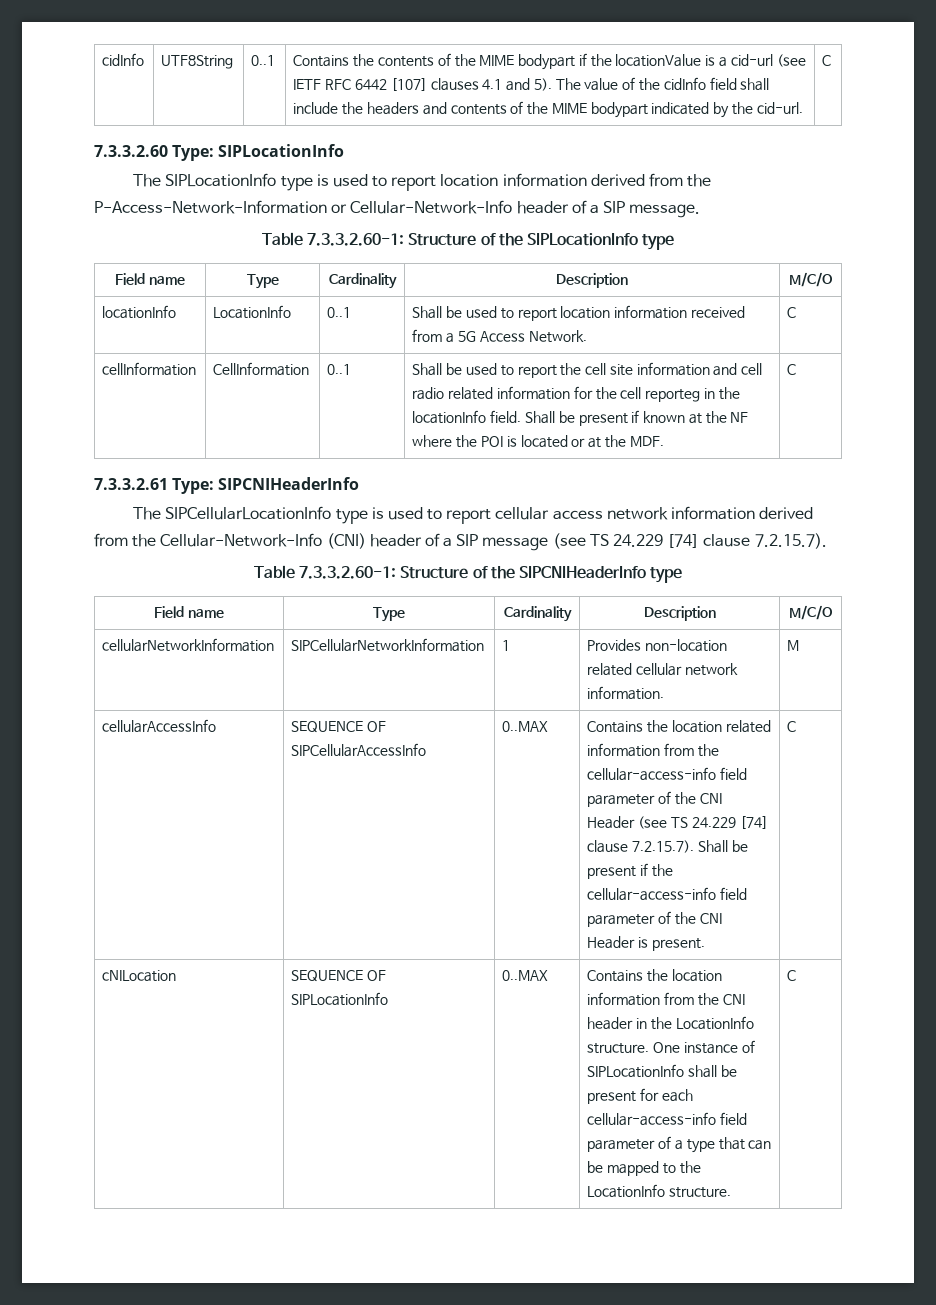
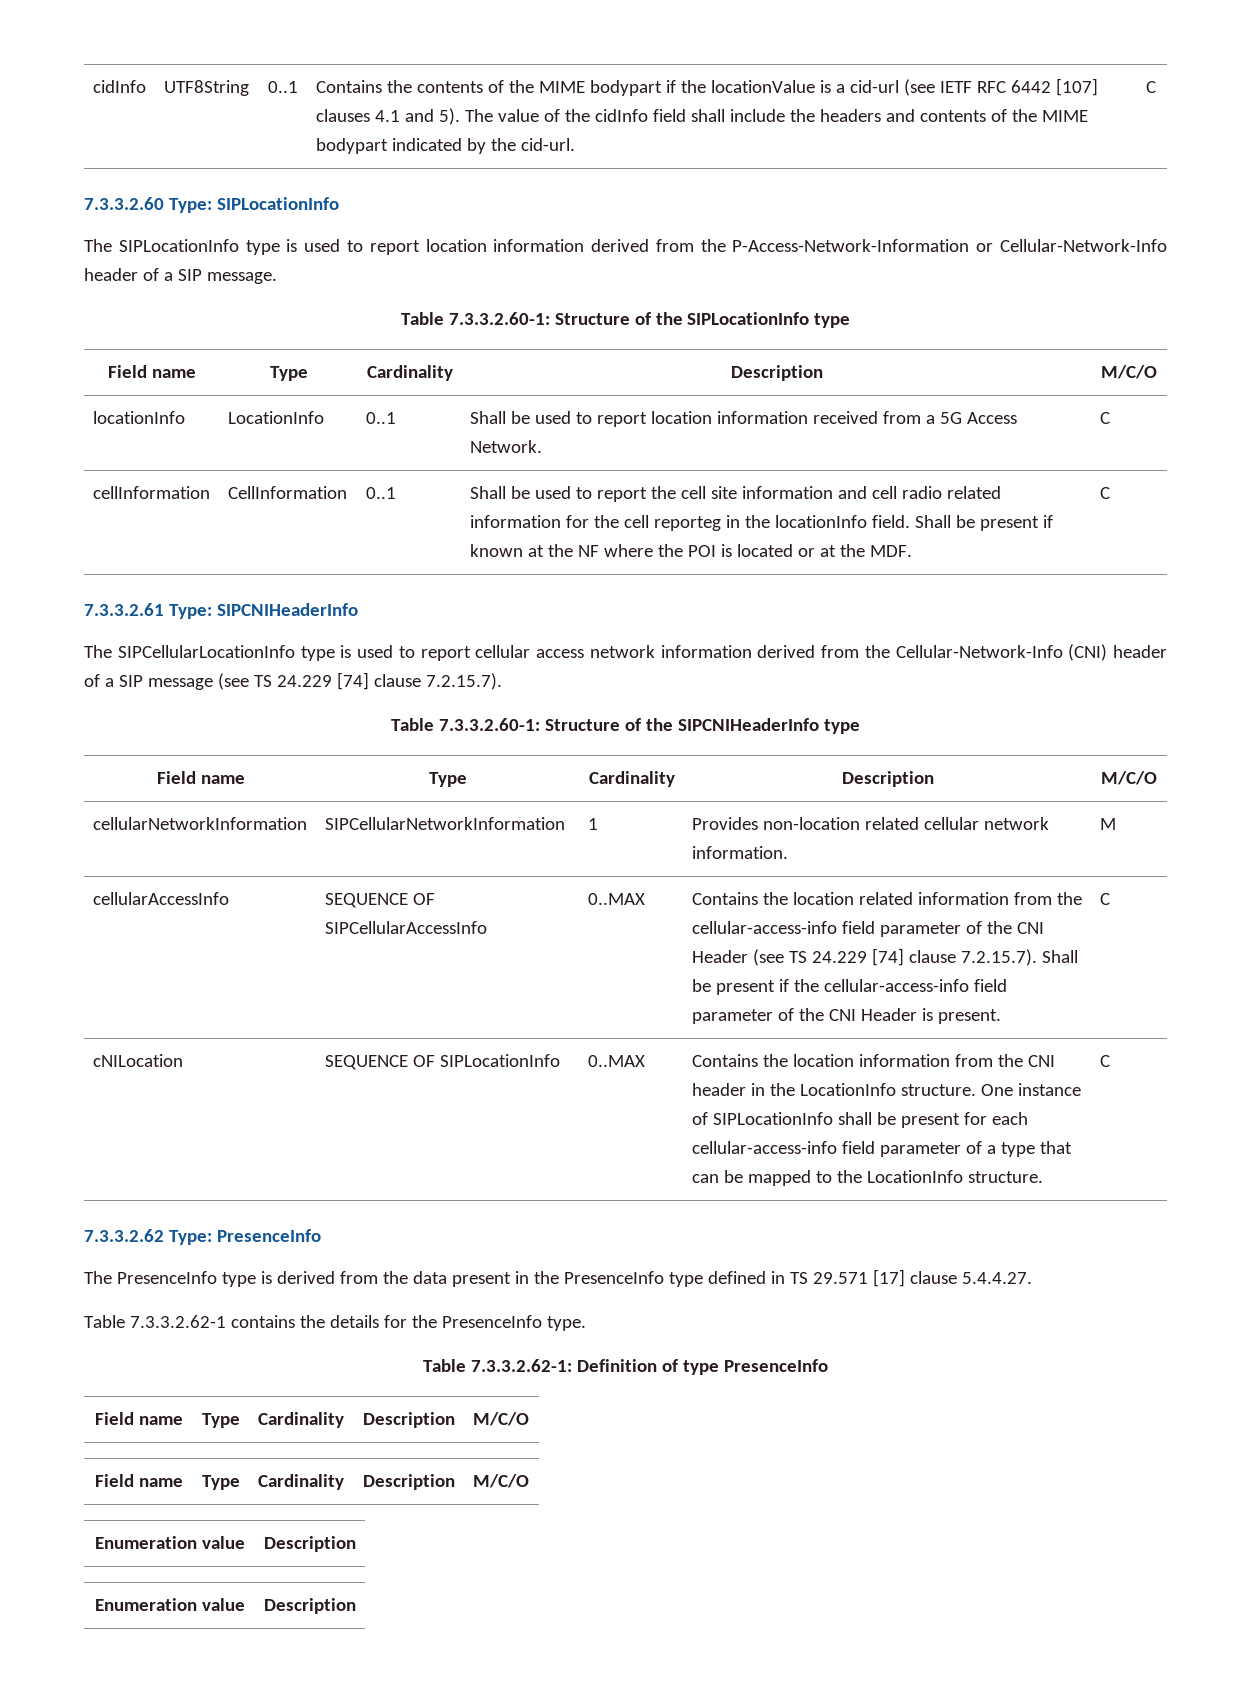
(797, 975) none -> [84,1229,321,1245] [84,1269,1032,1287] [84,1315,586,1331] [423,1359,828,1375] [94,1412,183,1425] [201,1413,240,1428] [258,1412,344,1428] [362,1412,455,1428] [473,1412,529,1426] [94,1474,183,1487] [201,1475,240,1490] [258,1474,344,1490] [362,1474,455,1490] [473,1474,529,1488] [94,1536,245,1549] [263,1536,356,1552] [94,1598,245,1611] [263,1598,356,1614] // 7.3.3.2.62 Type: PresenceInfo // The PresenceInfo type is derived from the data present in the PresenceInfo type defined in TS 29.571 [17] clause 5.4.4.27. // Table 7.3.3.2.62-1 contains the details for the PresenceInfo type. // Table 7.3.3.2.62-1: Definition of type PresenceInfo // Field name | Type | Cardinality | Description | M/C/O // Field name | Type | Cardinality | Description | M/C/O // Enumeration value | Description // Enumeration value | Description

